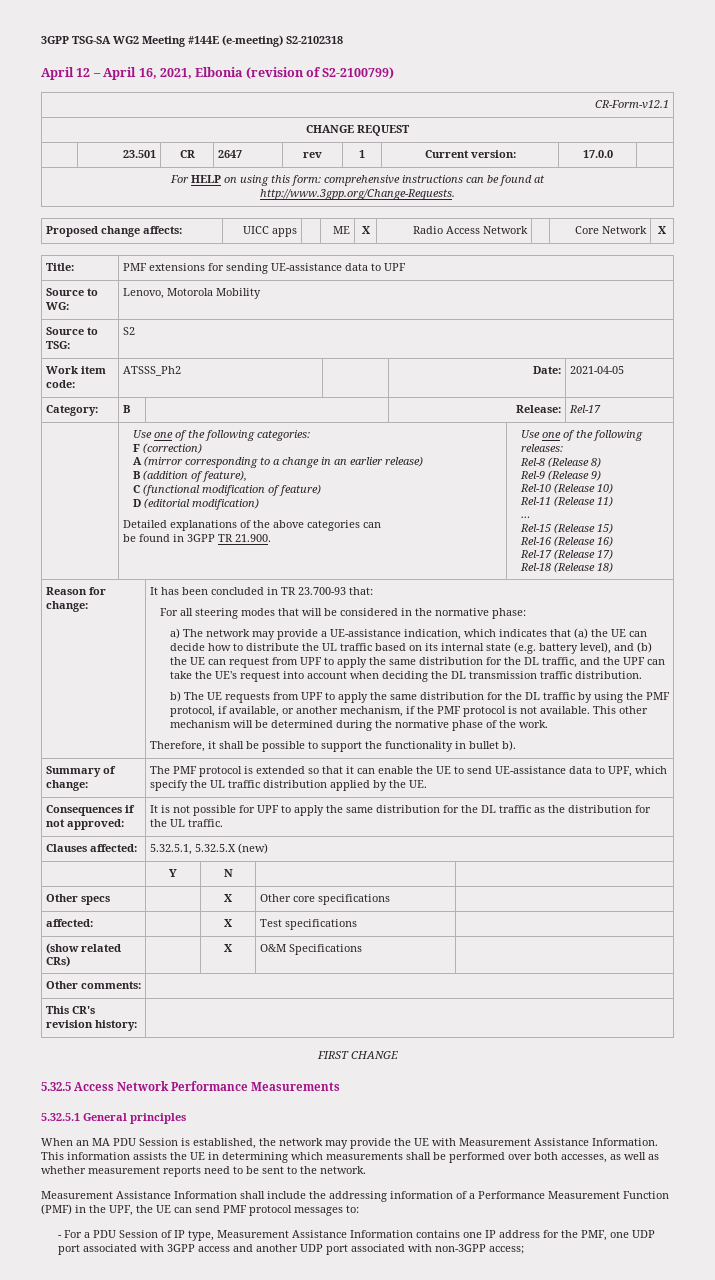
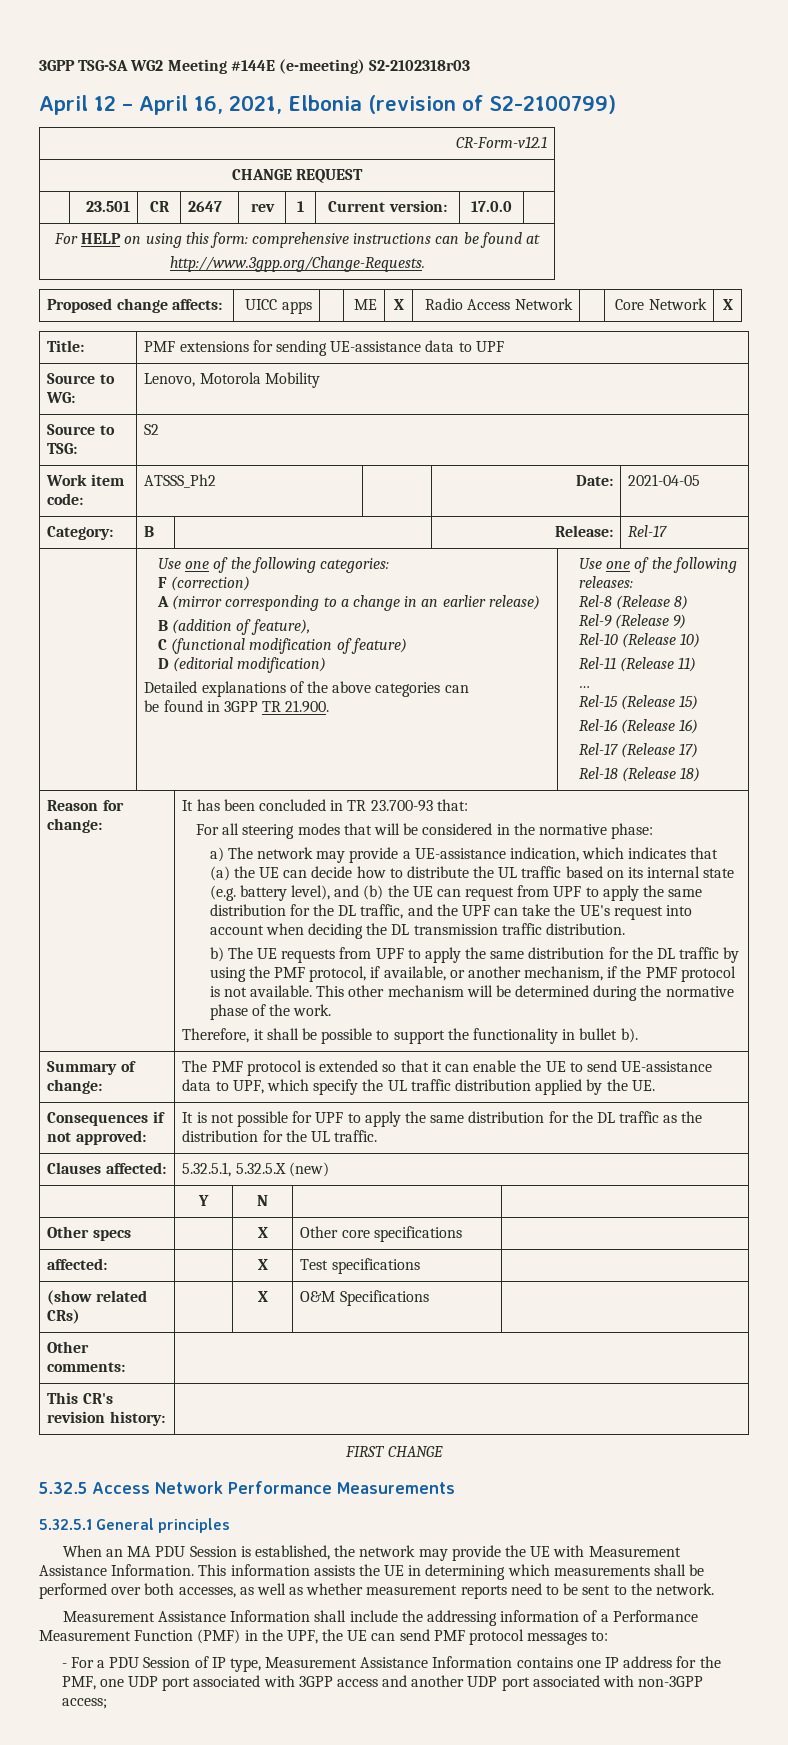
[286,36,343,44] S2-2102318 -> [369,60,471,71] S2-2102318r03

